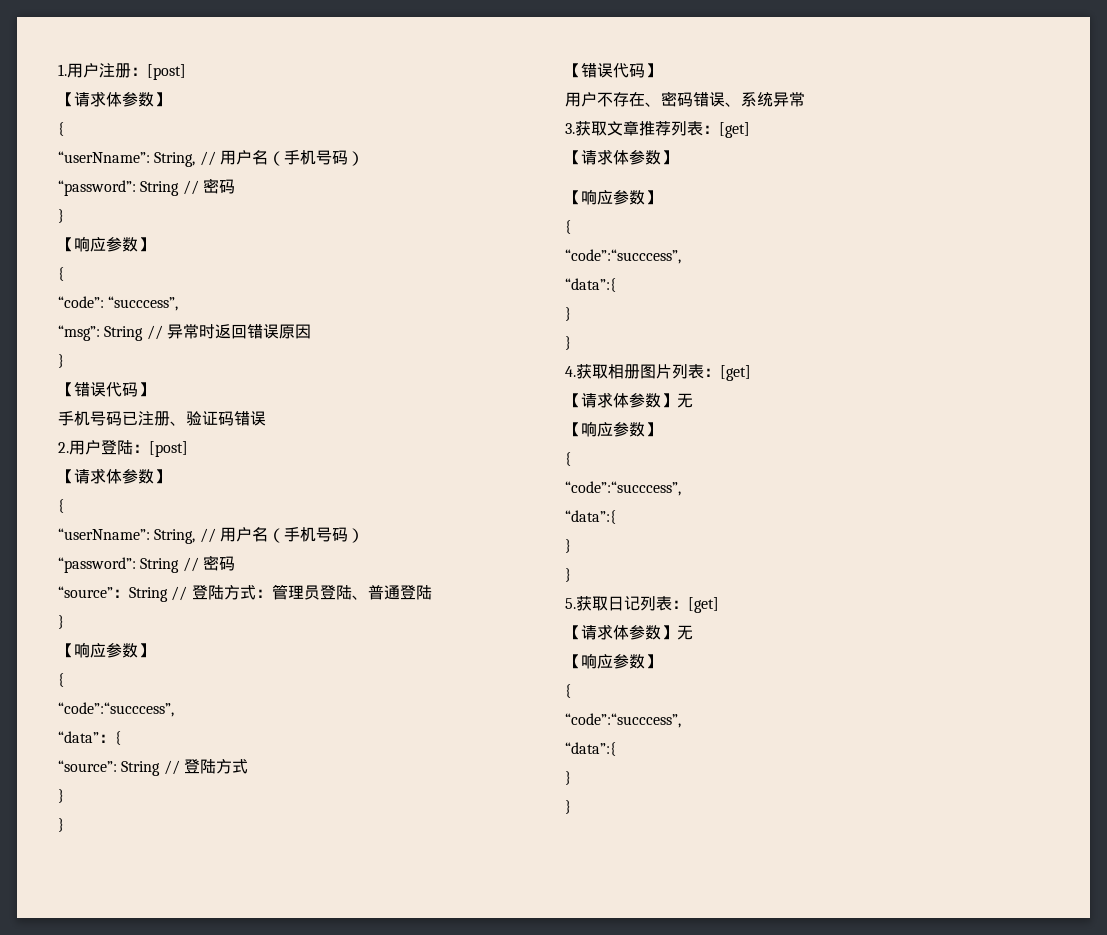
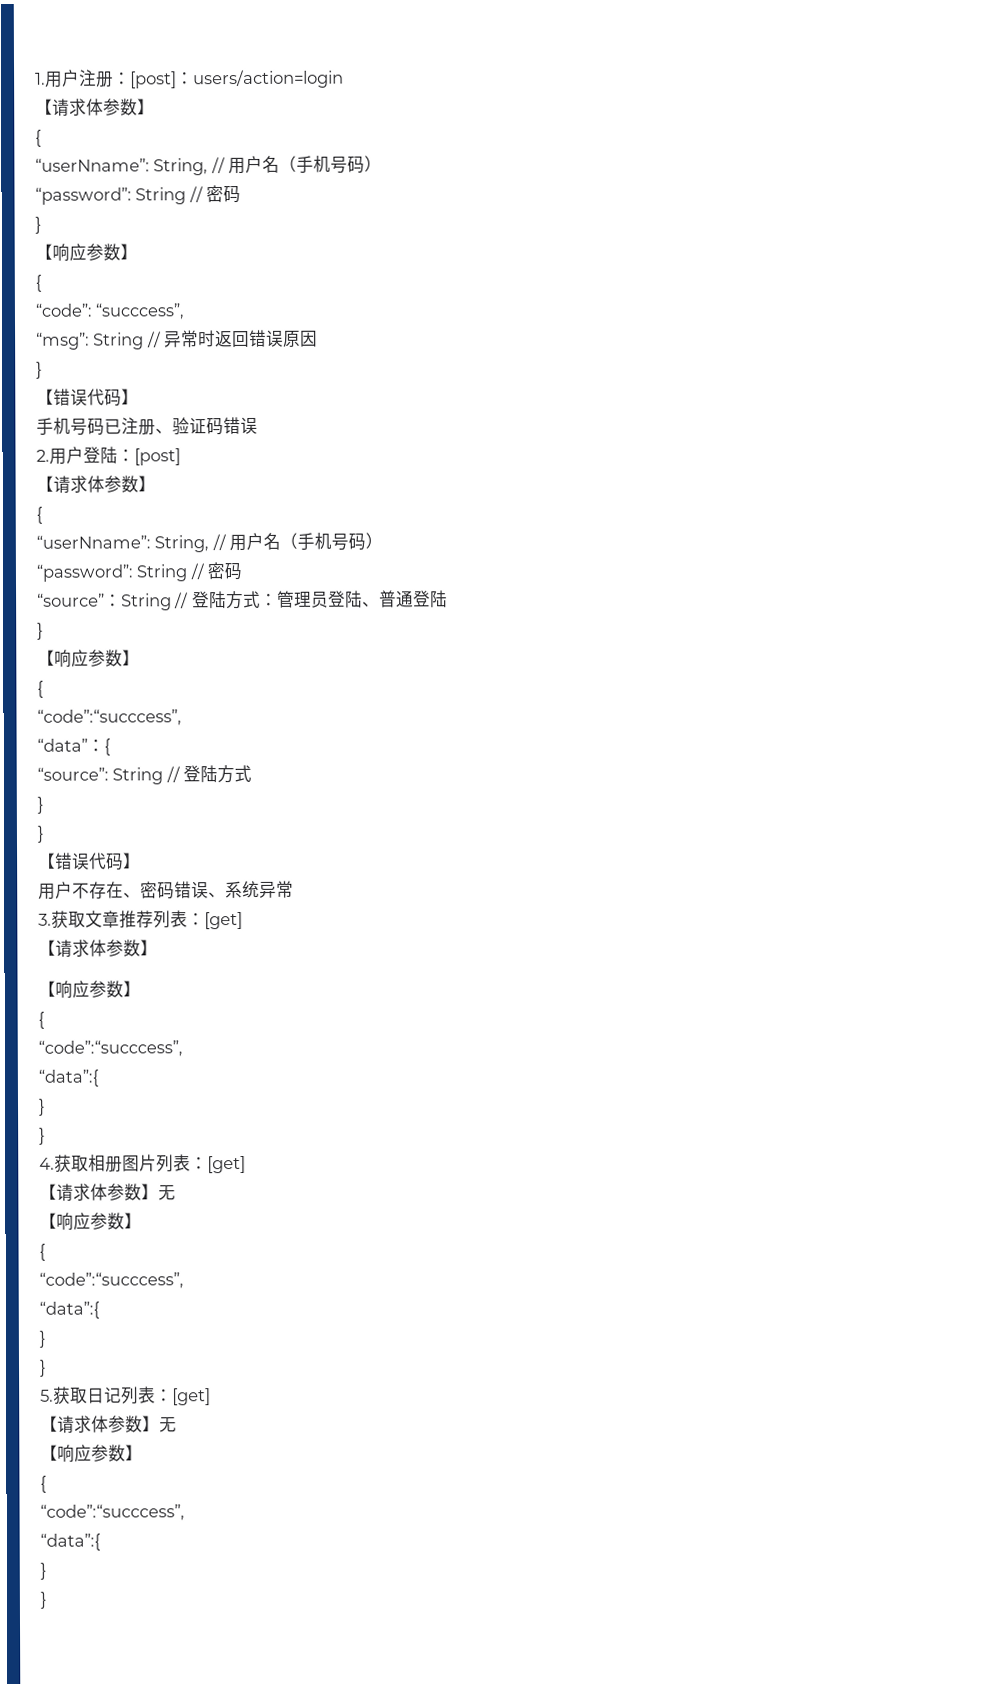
(186, 72) none -> [176,69,344,89] ：users/action=login

